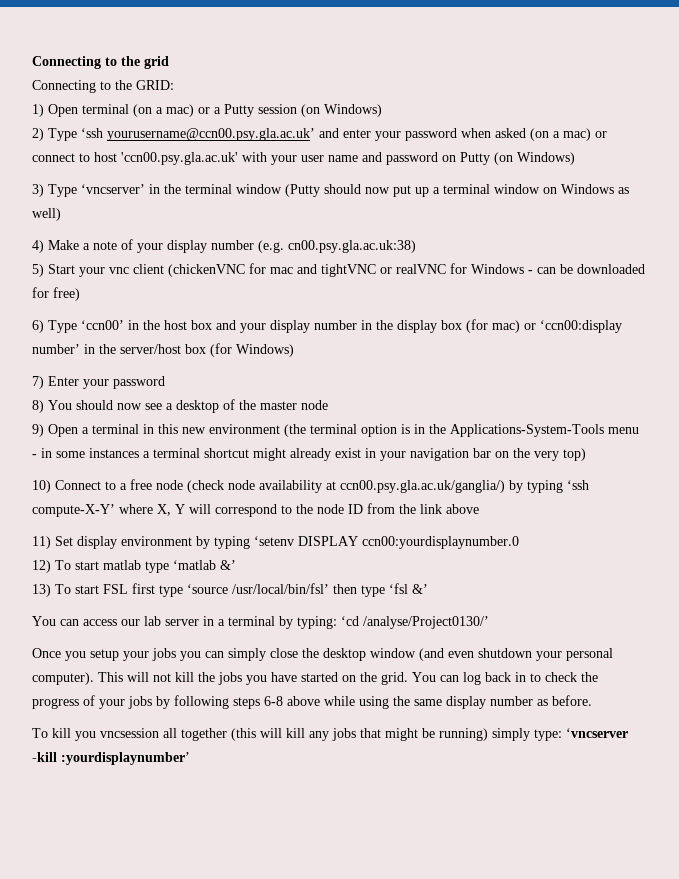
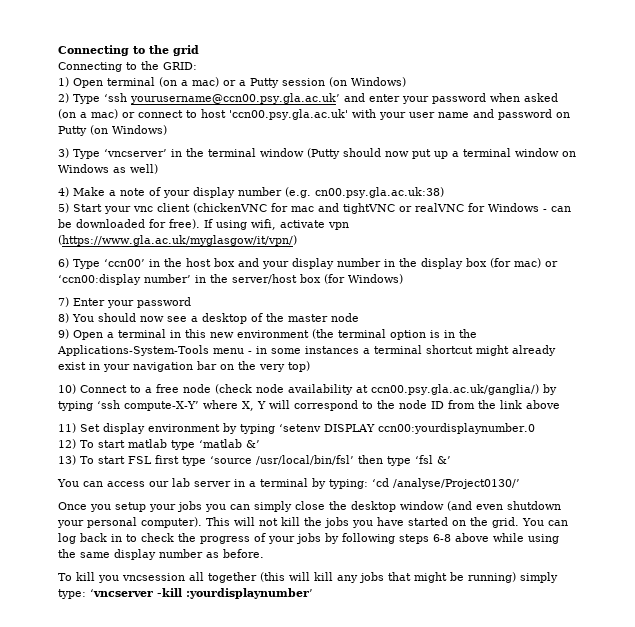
[53,287,80,301] free) -> [169,219,349,230] [58,235,297,246] free). If using wifi, activate vpn (https://www.gla.ac.uk/myglasgow/it/vpn/)

